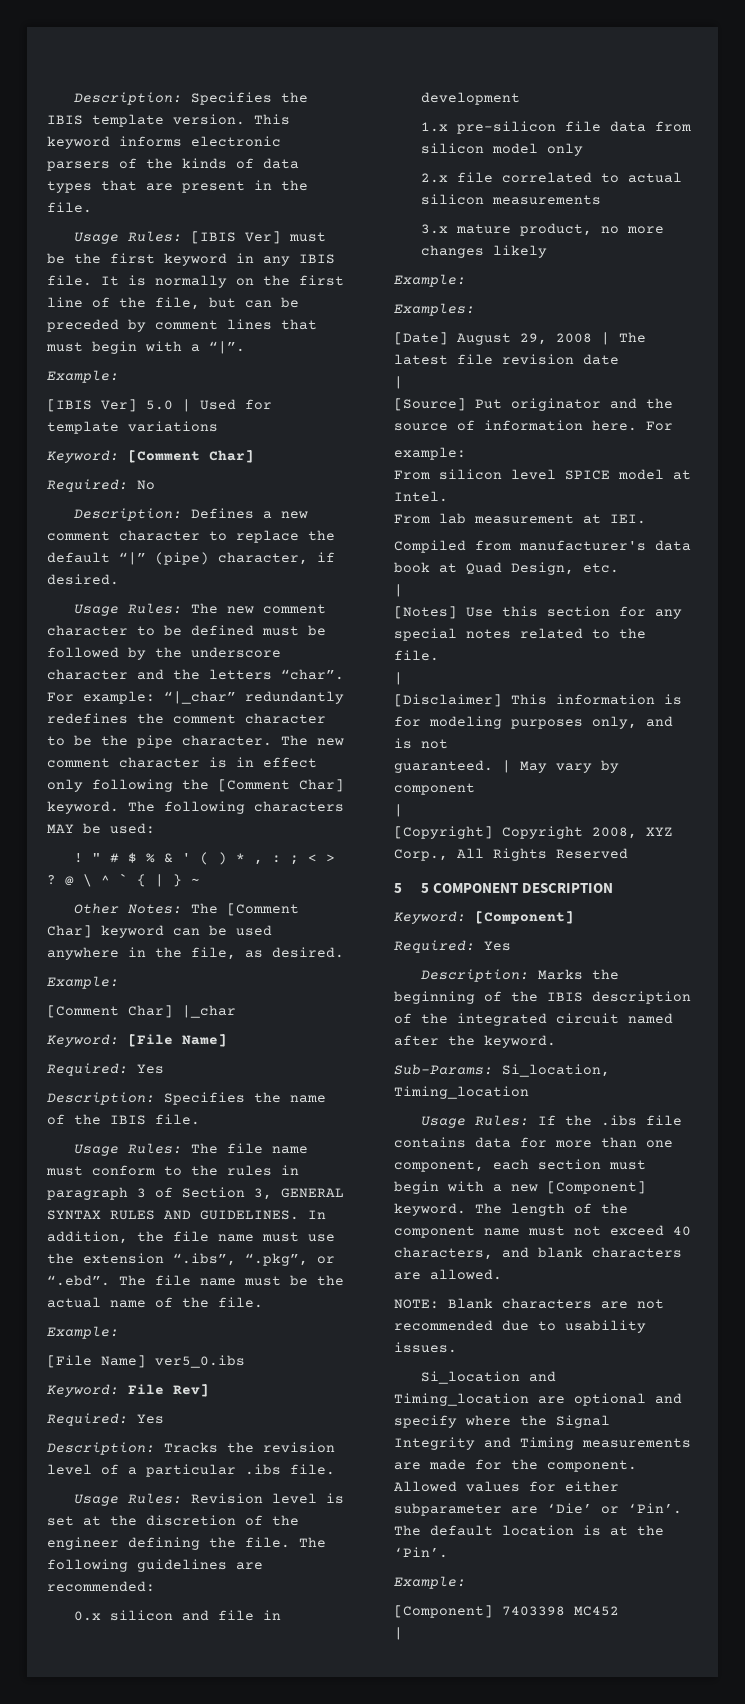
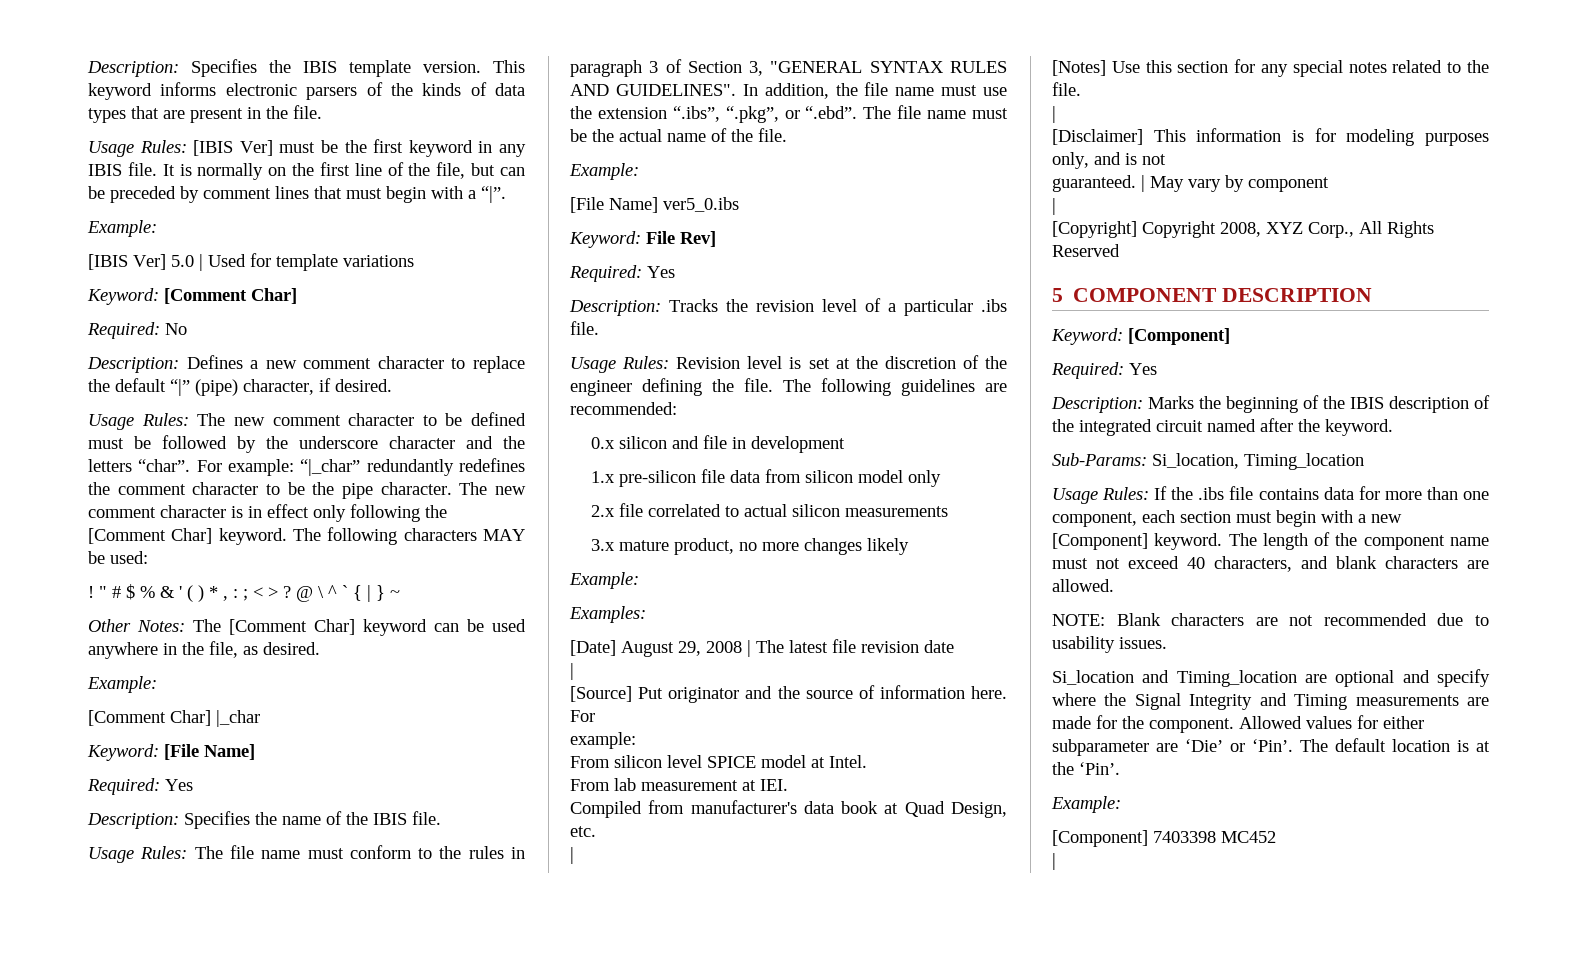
[281,1188,344,1198] GENERAL -> [770,61,863,73] "GENERAL
[200,1210,299,1220] GUIDELINES. -> [615,84,736,96] GUIDELINES".
[421,883,430,893] 5 -> (1063, 295) none

